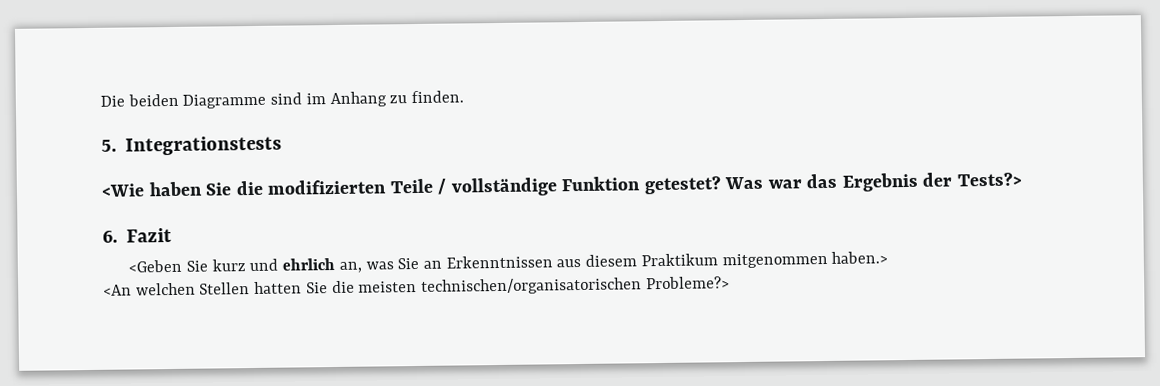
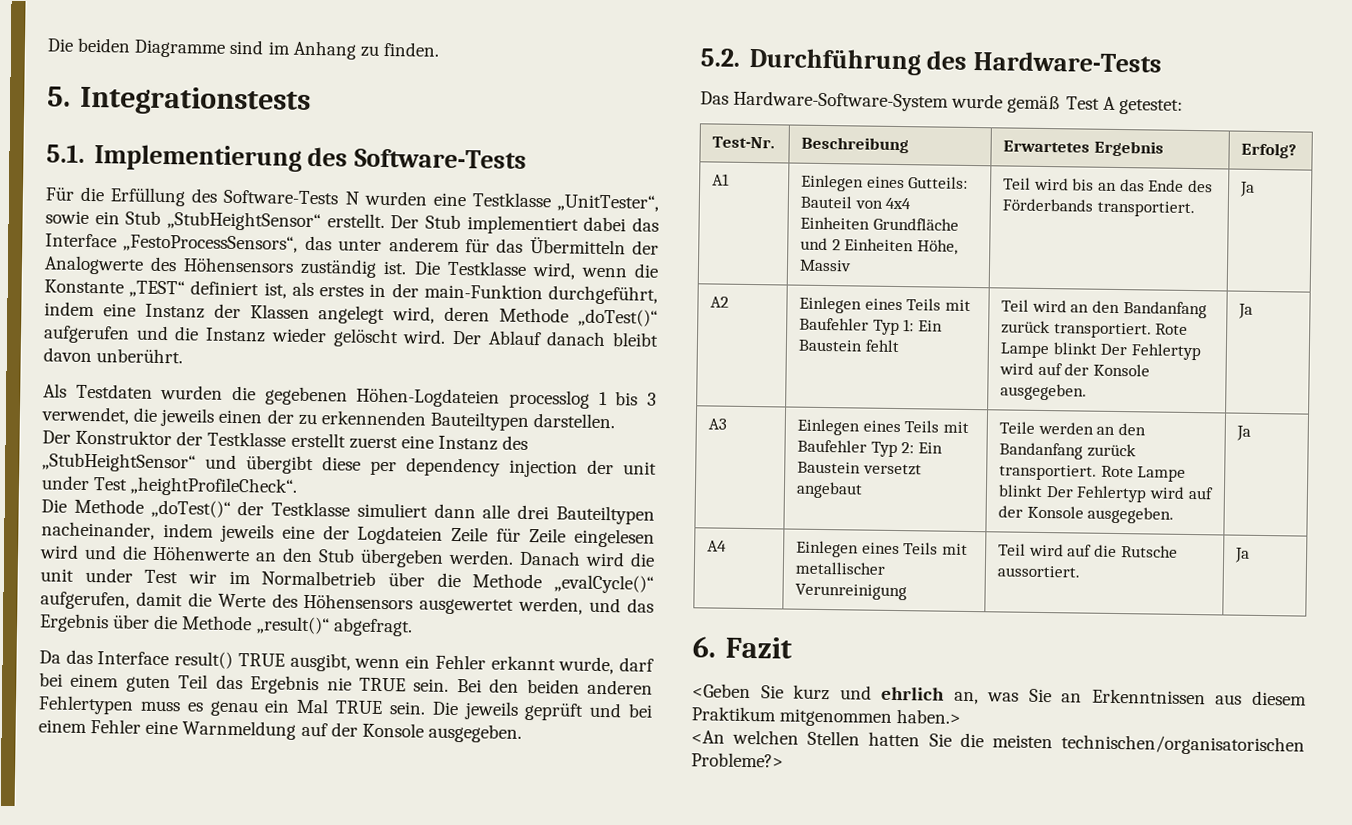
[101,172,1023,197] <Wie haben Sie die modifizierten Teile / vollständige Funktion getestet? Was war das Ergebnis der Tests?> -> [46,144,528,172] [45,186,660,212] [45,210,659,235] [45,233,659,255] [44,255,660,280] [44,279,658,305] [44,301,659,327] [43,325,659,348] [43,347,184,364] [43,383,657,409] [41,406,616,431] [42,429,529,451] [42,452,657,478] [41,475,299,497] [41,498,655,525] [41,521,656,548] [39,544,655,568] [40,567,655,594] [40,591,655,615] [39,613,413,637] [39,649,655,675] [39,672,653,695] [38,695,653,721] [38,719,522,743] [700,47,1163,76] [700,90,1183,115] [712,136,776,149] [801,136,910,154] [1003,140,1164,157] [1241,142,1298,159] [712,173,731,186] [801,174,969,192] [800,195,912,210] [800,216,959,231] [800,237,959,255] [799,259,853,272] [1003,177,1213,193] [1002,198,1195,218] [1239,181,1256,197] [710,296,730,308] [799,296,972,314] [799,317,944,336] [798,339,900,353] [1001,299,1207,319] [1001,320,1189,339] [1000,342,1202,361] [999,362,1151,377] [1000,383,1088,401] [1238,303,1254,319] [708,418,728,430] [797,418,970,436] [797,439,944,458] [797,461,922,476] [796,481,864,499] [999,421,1147,436] [999,442,1136,460] [999,464,1187,482] [998,484,1214,503] [998,505,1175,524] [1236,425,1252,441] [707,540,728,552] [796,540,969,558] [795,561,886,575] [795,583,908,601] [998,543,1178,558] [997,565,1081,578] [1235,547,1251,563] 5.1. Implementierung des Software-Tests // Für die Erfüllung des Software-Tests N wurden eine Testklasse „UnitTester“, sowie ein Stub „StubHeightSensor“ erstellt. Der Stub implementiert dabei das Interface „FestoProcessSensors“, das unter anderem für das Übermitteln der Analogwerte des Höhensensors zuständig ist. Die Testklasse wird, wenn die Konstante „TEST“ definiert ist, als erstes in der main-Funktion durchgeführt, indem eine Instanz der Klassen angelegt wird, deren Methode „doTest()“ aufgerufen und die Instanz wieder gelöscht wird. Der Ablauf danach bleibt davon unberührt. // Als Testdaten wurden die gegebenen Höhen-Logdateien processlog 1 bis 3 verwendet, die jeweils einen der zu erkennenden Bauteiltypen darstellen. // Der Konstruktor der Testklasse erstellt zuerst eine Instanz des „StubHeightSensor“ und übergibt diese per dependency injection der unit under Test „heightProfileCheck“. // Die Methode „doTest()“ der Testklasse simuliert dann alle drei Bauteiltypen nacheinander, indem jeweils eine der Logdateien Zeile für Zeile eingelesen wird und die Höhenwerte an den Stub übergeben werden. Danach wird die unit under Test wir im Normalbetrieb über die Methode „evalCycle()“ aufgerufen, damit die Werte des Höhensensors ausgewertet werden, und das Ergebnis über die Methode „result()“ abgefragt. // Da das Interface result() TRUE ausgibt, wenn ein Fehler erkannt wurde, darf bei einem guten Teil das Ergebnis nie TRUE sein. Bei den beiden anderen Fehlertypen muss es genau ein Mal TRUE sein. Die jeweils geprüft und bei einem Fehler eine Warnmeldung auf der Konsole ausgegeben. // 5.2. Durchführung des Hardware-Tests // Das Hardware-Software-System wurde gemäß Test A getestet: // Test-Nr. | Beschreibung | Erwartetes Ergebnis | Erfolg? // A1 | Einlegen eines Gutteils: Bauteil von 4x4 Einheiten Grundfläche und 2 Einheiten Höhe, Massiv | Teil wird bis an das Ende des Förderbands transportiert. | Ja // A2 | Einlegen eines Teils mit Baufehler Typ 1: Ein Baustein fehlt | Teil wird an den Bandanfang zurück transportiert. Rote Lampe blinkt Der Fehlertyp wird auf der Konsole ausgegeben. | Ja // A3 | Einlegen eines Teils mit Baufehler Typ 2: Ein Baustein versetzt angebaut | Teile werden an den Bandanfang zurück transportiert. Rote Lampe blinkt Der Fehlertyp wird auf der Konsole ausgegeben. | Ja // A4 | Einlegen eines Teils mit metallischer Verunreinigung | Teil wird auf die Rutsche aussortiert. | Ja

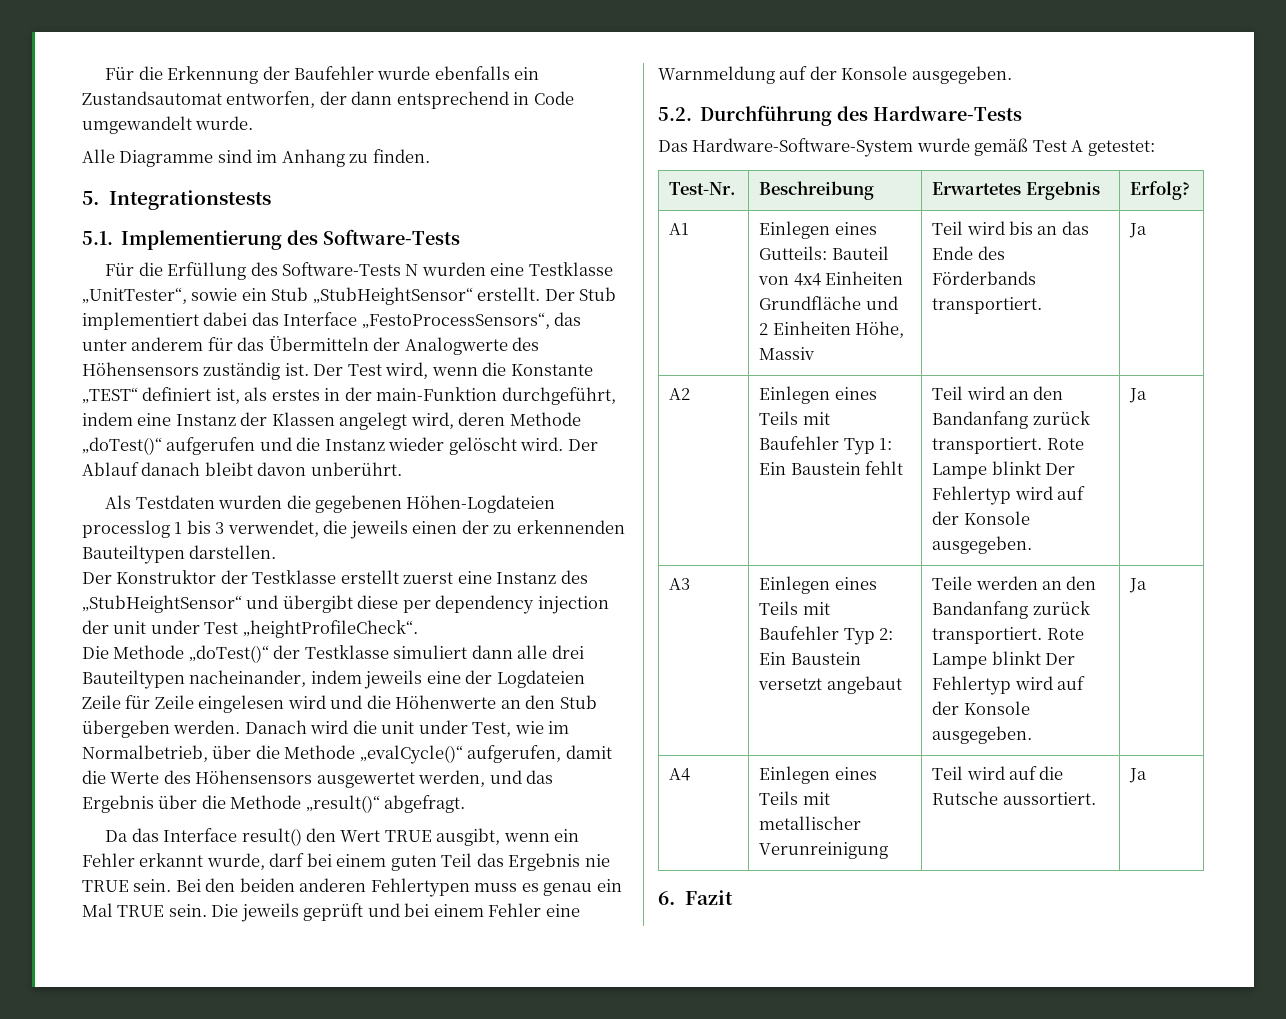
[47,37,132,53] Die beiden -> [105,66,540,84] [82,91,574,109] [82,116,254,134] [82,149,115,163] Für die Erkennung der Baufehler wurde ebenfalls ein Zustandsautomat entworfen, der dann entsprechend in Code umgewandelt wurde. // Alle
[413,260,527,276] Die Testklasse -> [313,364,382,376] Der Test
[144,569,377,586] Test wir im Normalbetrieb -> [472,721,570,737] [82,745,208,762] Test, wie im Normalbetrieb,
(234, 660) none -> [306,828,381,842] den Wert
[692,683,1307,706] [691,706,962,727] [691,729,1305,756] [691,752,784,768] // <Geben Sie kurz und ehrlich an, was Sie an Erkenntnissen aus diesem Praktikum mitgenommen haben.> // <An welchen Stellen hatten Sie die meisten technischen/organisatorischen Probleme?> -> (734, 897) none

